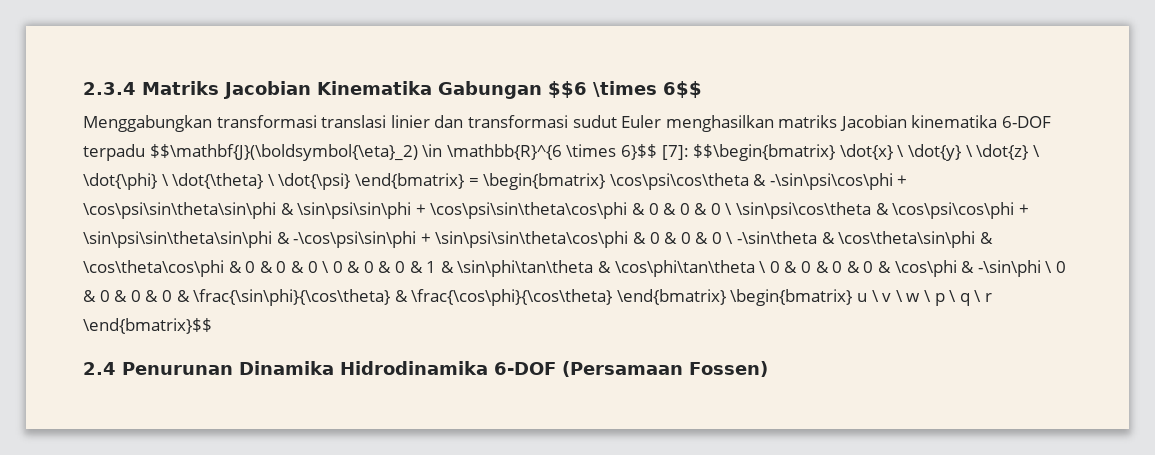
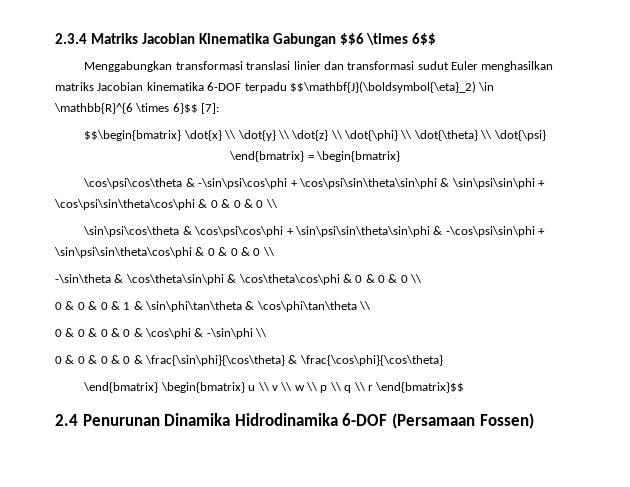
(689, 152) none -> (220, 108) //
[897,144,1040,161] [83,173,275,190] \ \dot{y} \ \dot{z} \ \dot{\phi} \ \dot{\theta} \ -> [224,130,493,141] \\ \dot{y} \\ \dot{z} \\ \dot{\phi} \\ \dot{\theta} \\
(606, 181) none -> (400, 156) //
[725,203,733,215] \ -> [265,199,278,208] \\ //
[726,232,734,244] \ -> [262,247,275,256] \\ //
[322,261,330,273] \ -> [410,274,423,283] \\ //
[759,261,767,273] \ -> [359,301,372,310] \\ //
[1045,261,1053,273] \ -> [255,328,268,337] \\ //
(613, 297) none -> (443, 360) //
[871,290,982,306] \ v \ w \ p \ q \ -> [257,382,366,393] \\ v \\ w \\ p \\ q \\

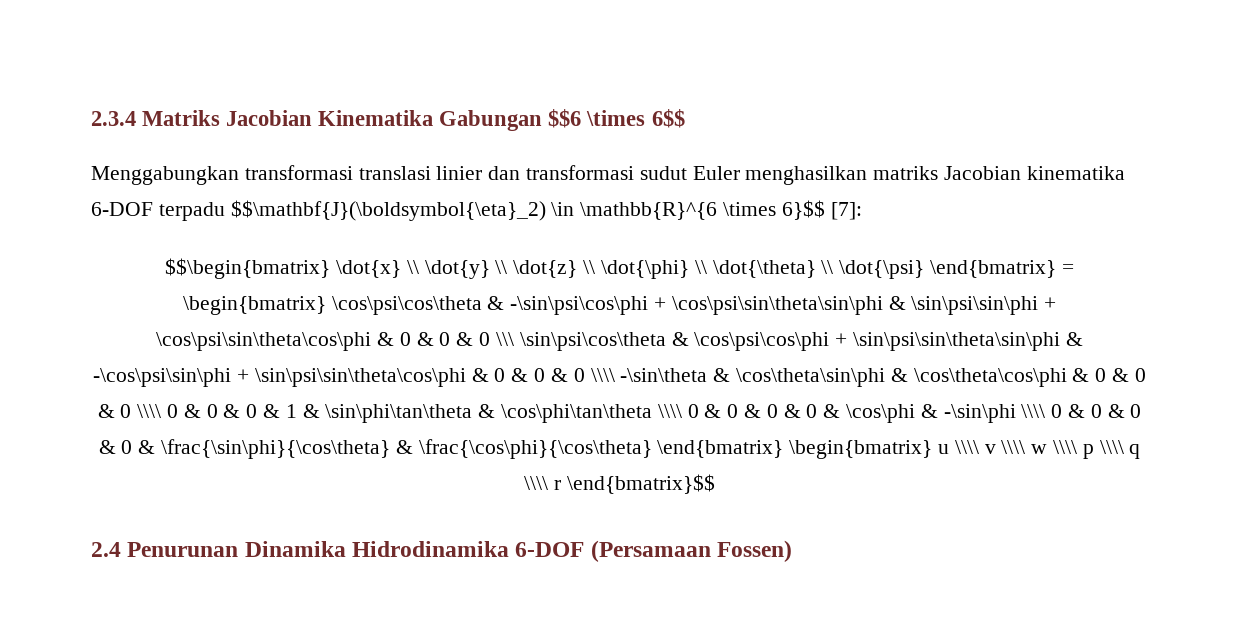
(400, 156) // -> (326, 305) none
[265,199,278,208] \\ // -> [495,332,514,346] \\\
[262,247,275,256] \\ // -> [590,368,615,382] \\\\
[410,274,423,283] \\ // -> [137,404,162,418] \\\\
[359,301,372,310] \\ // -> [657,404,682,418] \\\\
[255,328,268,337] \\ // -> [1021,404,1046,418] \\\\
(443, 360) // -> (652, 449) none
[257,382,366,393] \\ v \\ w \\ p \\ q \\ -> [954,440,1141,459] [524,476,549,490] \\\\ v \\\\ w \\\\ p \\\\ q \\\\

